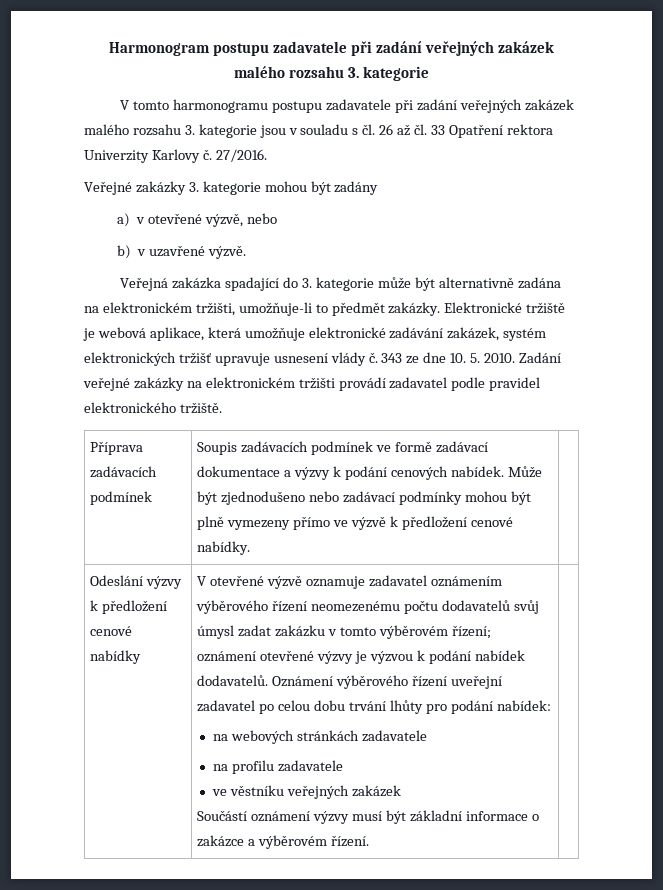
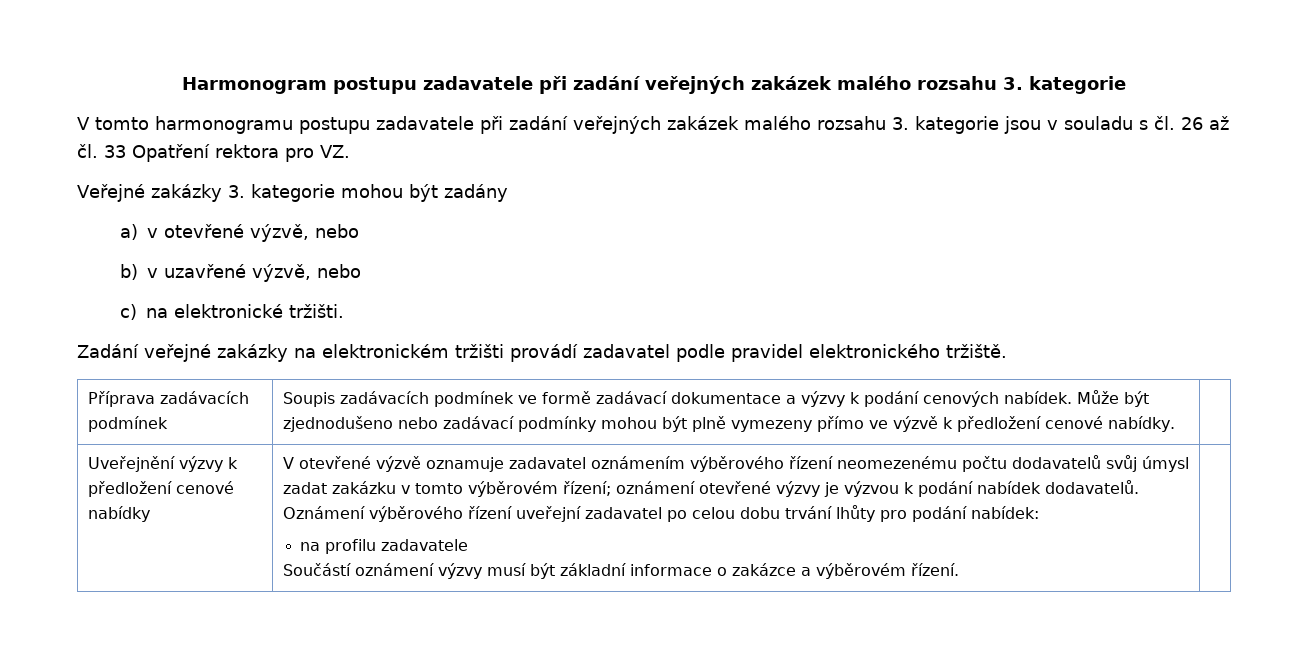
[84,149,267,163] Univerzity Karlovy č. 27/2016. -> [285,145,350,162] pro VZ.
[207,245,246,259] [120,277,561,291] [84,302,566,316] [83,327,547,341] [84,352,516,366] výzvě. // Veřejná zakázka spadající do 3. kategorie může být alternativně zadána na elektronickém tržišti, umožňuje-li to předmět zakázky. Elektronické tržiště je webová aplikace, která umožňuje elektronické zadávání zakázek, systém elektronických tržišť upravuje usnesení vlády č. 343 ze dne 10. 5. 2010. -> [251,264,361,282] [119,304,344,320] výzvě, nebo // c) na elektronické tržišti. //
[90,575,144,586] Odeslání -> [87,456,175,472] Uveřejnění
[213,730,427,744] // na webových stránkách zadavatele -> (1039, 512) none
[212,785,401,799] // ve věstníku veřejných zakázek -> (469, 545) none

